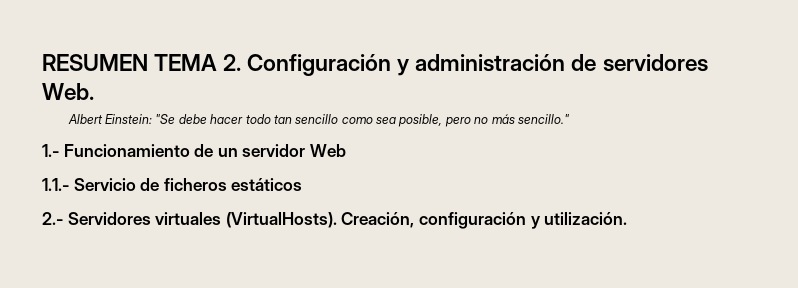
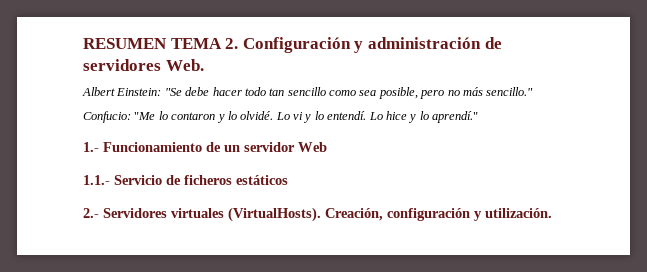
(569, 119) none -> [83,111,478,123] // Confucio: "Me lo contaron y lo olvidé. Lo vi y lo entendí. Lo hice y lo aprendí."

